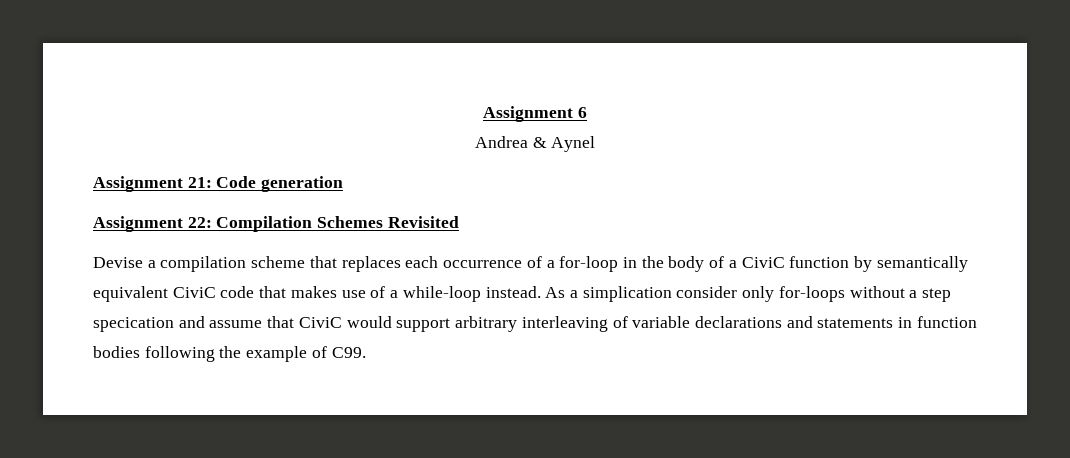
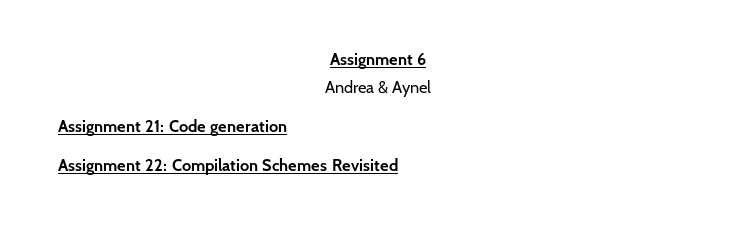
[93,256,968,272] [93,286,952,302] [93,316,977,332] [93,346,366,362] // Devise a compilation scheme that replaces each occurrence of a for-loop in the body of a CiviC function by semantically equivalent CiviC code that makes use of a while-loop instead. As a simplication consider only for-loops without a step specication and assume that CiviC would support arbitrary interleaving of variable declarations and statements in function bodies following the example of C99. -> (398, 164) none

